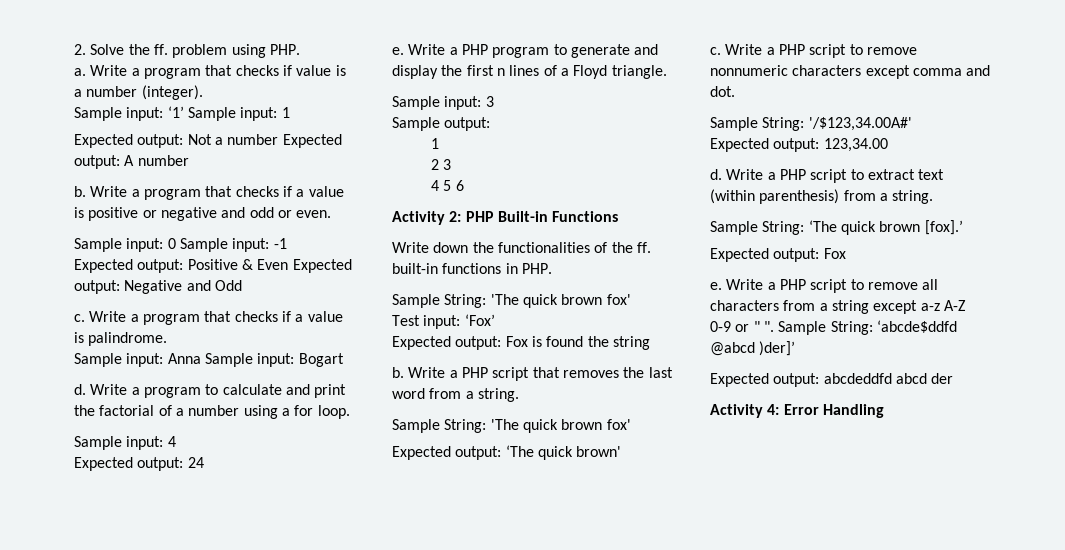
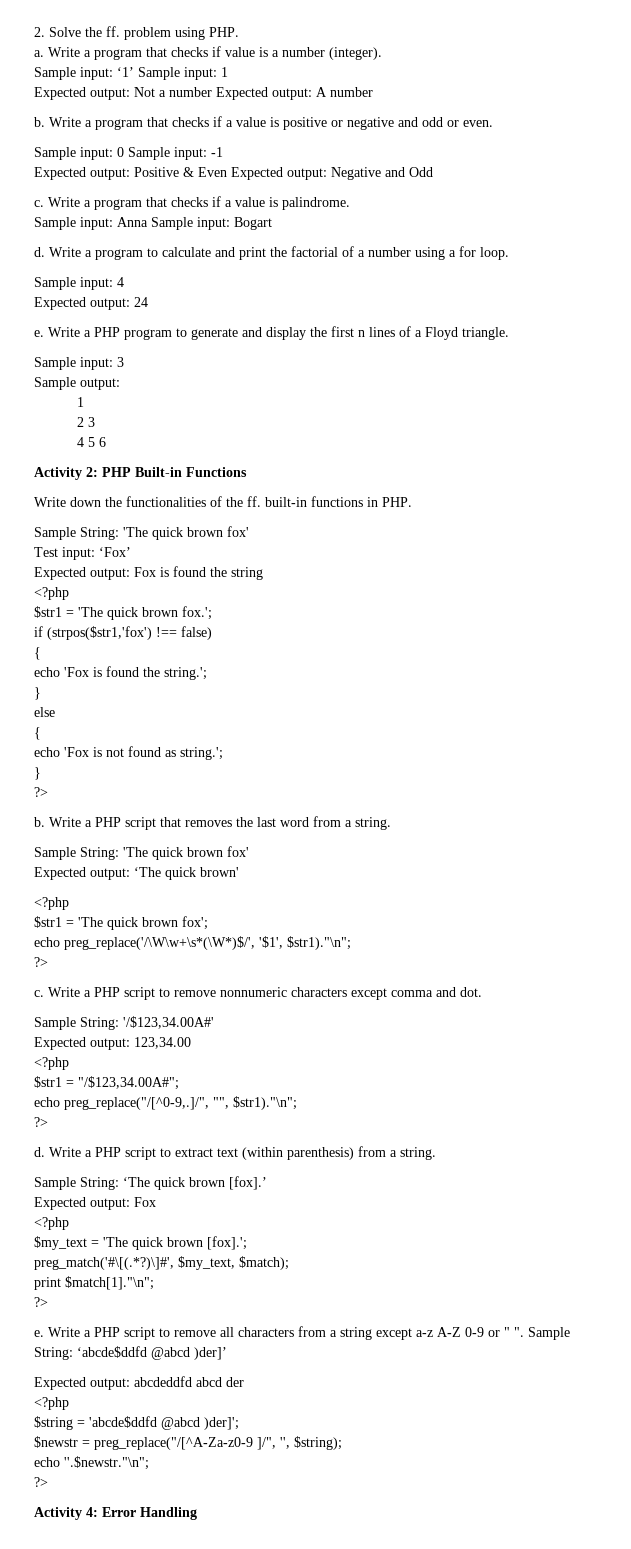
(650, 343) none -> [34,587,69,600] [34,606,212,620] [34,626,212,640] [34,647,41,660] [34,666,207,680] [34,687,41,700] [34,707,55,717] [34,727,41,740] [34,746,223,760] [34,767,41,780] [34,787,48,797] // <?php // $str1 = 'The quick brown fox.'; // if (strpos($str1,'fox') !== false) // { // echo 'Fox is found the string.'; // } // else // { // echo 'Fox is not found as string.'; // } // ?>
(622, 451) none -> [34,897,69,910] [34,916,208,930] [34,936,351,950] [34,957,48,967] // <?php // $str1 = 'The quick brown fox'; // echo preg_replace('/\W\w+\s*(\W*)$/', '$1', $str1)."\n"; // ?>
(888, 145) none -> [34,1057,69,1070] [34,1076,179,1090] [34,1096,297,1110] [34,1117,48,1127] // <?php // $str1 = "/$123,34.00A#"; // echo preg_replace("/[^0-9,.]/", "", $str1)."\n"; // ?>
(846, 253) none -> [34,1217,69,1230] [34,1236,247,1250] [34,1256,289,1270] [34,1276,154,1290] [34,1297,48,1307] // <?php // $my_text = 'The quick brown [fox].'; // preg_match('#\[(.*?)\]#', $my_text, $match); // print $match[1]."\n"; // ?>
(954, 378) none -> [34,1397,69,1410] [34,1416,239,1430] [34,1436,342,1450] [34,1456,149,1470] [34,1477,48,1487] // <?php // $string = 'abcde$ddfd @abcd )der]'; // $newstr = preg_replace("/[^A-Za-z0-9 ]/", '', $string); // echo ''.$newstr."\n"; // ?>

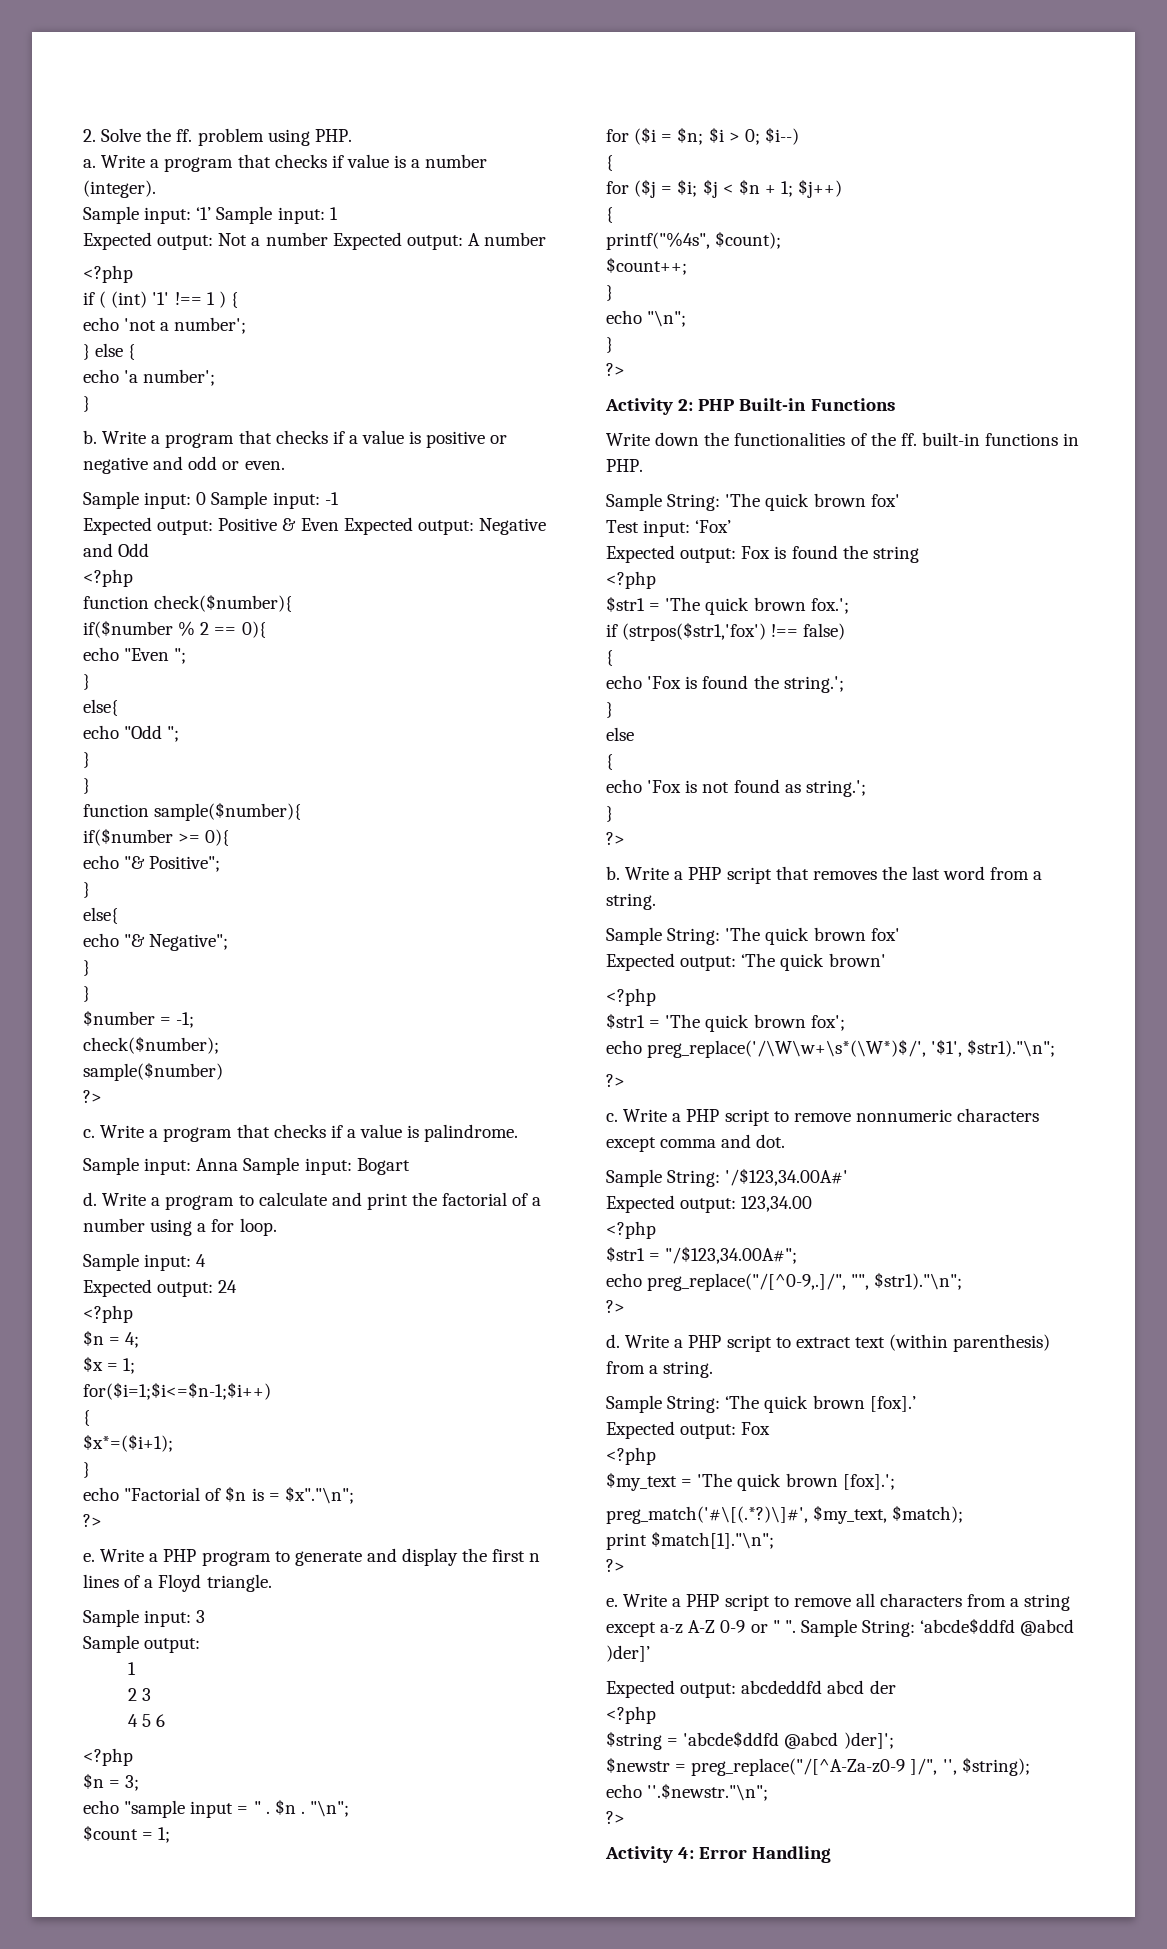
(373, 92) none -> [83,265,133,283] [83,291,238,308] [83,317,247,334] [83,343,136,360] [83,369,216,386] [83,396,90,412] // <?php // if ( (int) '1' !== 1 ) { // echo 'not a number'; // } else { // echo 'a number'; // }
(433, 172) none -> [83,569,133,587] [83,594,293,612] [83,620,266,638] [83,647,187,664] [83,674,90,690] [83,699,118,716] [83,725,180,742] [83,752,90,768] [83,778,90,794] [83,802,302,821] [83,828,230,846] [83,855,221,872] [83,882,90,898] [83,907,118,924] [83,933,229,951] [83,960,90,976] [83,986,90,1002] [83,1010,195,1028] [83,1036,219,1054] [83,1062,223,1081] [83,1090,102,1103] // <?php // function check($number){ // if($number % 2 == 0){ // echo "Even "; // } // else{ // echo "Odd "; // } // } // function sample($number){ // if($number >= 0){ // echo "& Positive"; // } // else{ // echo "& Negative"; // } // } // $number = -1; // check($number); // sample($number) // ?>
(148, 302) none -> [83,1305,133,1323] [83,1330,140,1348] [83,1356,136,1374] [83,1382,271,1400] [83,1410,90,1426] [83,1434,173,1452] [83,1462,90,1478] [83,1486,354,1504] [83,1514,102,1527] // <?php // $n = 4; // $x = 1; // for($i=1;$i<=$n-1;$i++) // { // $x*=($i+1); // } // echo "Factorial of $n is = $x"."\n"; // ?>
(106, 442) none -> [83,1748,133,1766] [83,1773,140,1791] [83,1799,350,1818] [83,1825,171,1843] [606,127,799,145] [606,155,613,171] [606,179,843,198] [606,207,613,223] [606,231,782,250] [606,257,687,275] [606,285,613,301] [606,310,687,327] [606,337,613,353] [606,363,625,376] // <?php // $n = 3; // echo "sample input = " . $n . "\n"; // $count = 1; // for ($i = $n; $i > 0; $i--) // { // for ($j = $i; $j < $n + 1; $j++) // { // printf("%4s", $count); // $count++; // } // echo "\n"; // } // ?>

